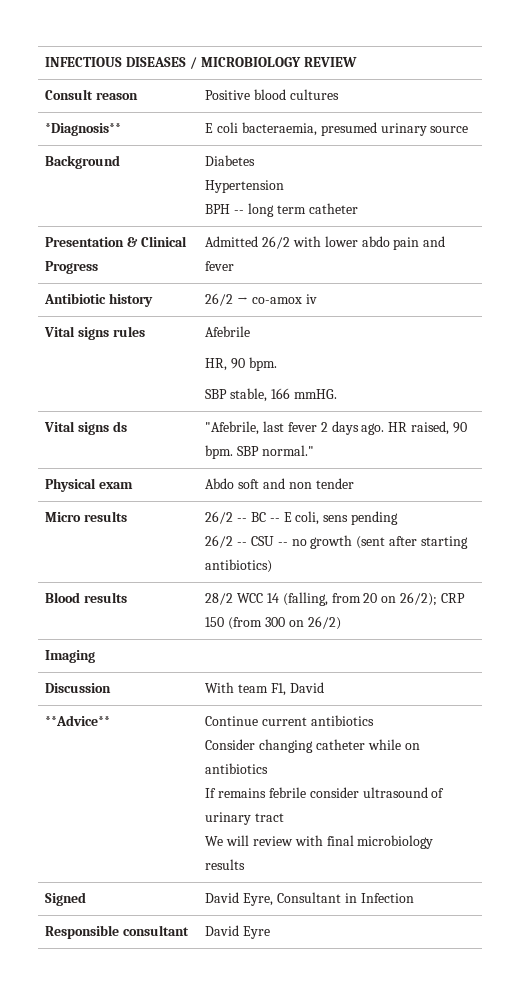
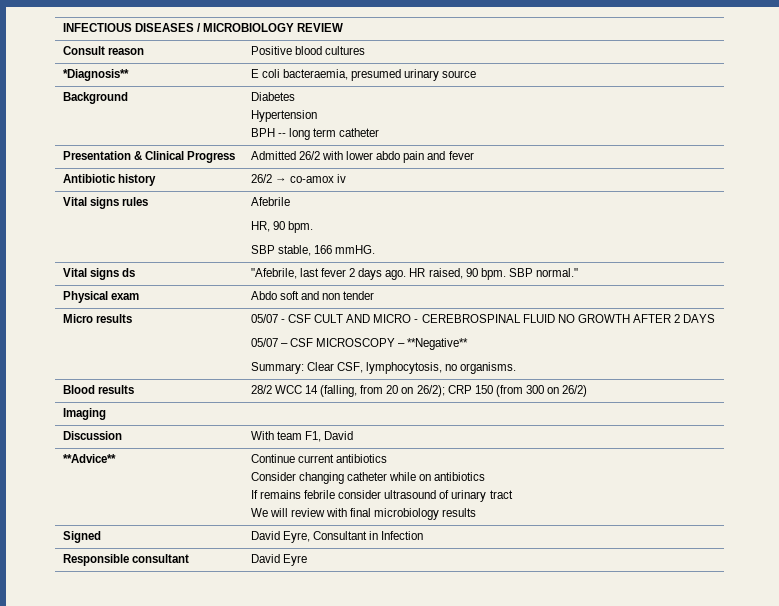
[205,511,398,525] [205,535,468,549] [205,559,273,573] 26/2 -- BC -- E coli, sens pending // 26/2 -- CSU -- no growth (sent after starting antibiotics) -> [250,314,716,323] [250,338,469,350] [250,362,517,374] 05/07 - CSF CULT AND MICRO - CEREBROSPINAL FLUID NO GROWTH AFTER 2 DAYS // 05/07 – CSF MICROSCOPY – **Negative** // Summary: Clear CSF, lymphocytosis, no organisms.

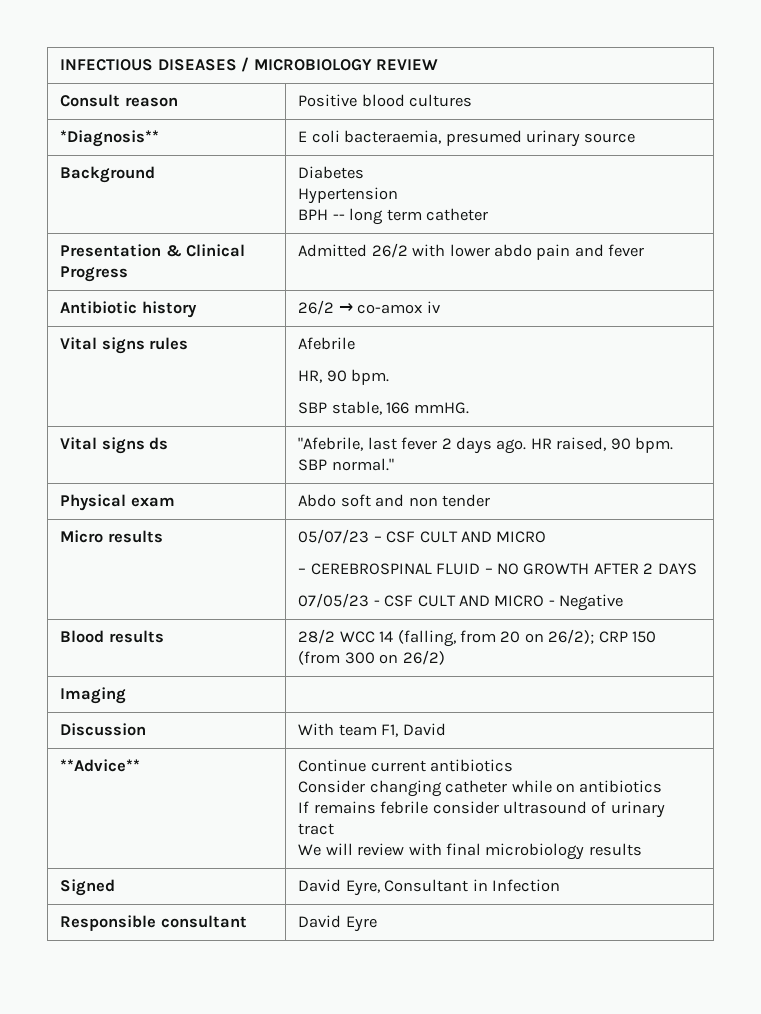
[250,314,278,323] 05/07 -> [298,529,547,544] [298,563,697,575] [298,593,370,608] 05/07/23 – CSF CULT AND MICRO // – CEREBROSPINAL FLUID – NO GROWTH AFTER 2 DAYS // 07/05/23
[421,314,716,323] [250,338,469,350] [250,362,517,374] CEREBROSPINAL FLUID NO GROWTH AFTER 2 DAYS // 05/07 – CSF MICROSCOPY – **Negative** // Summary: Clear CSF, lymphocytosis, no organisms. -> [559,594,624,611] Negative

